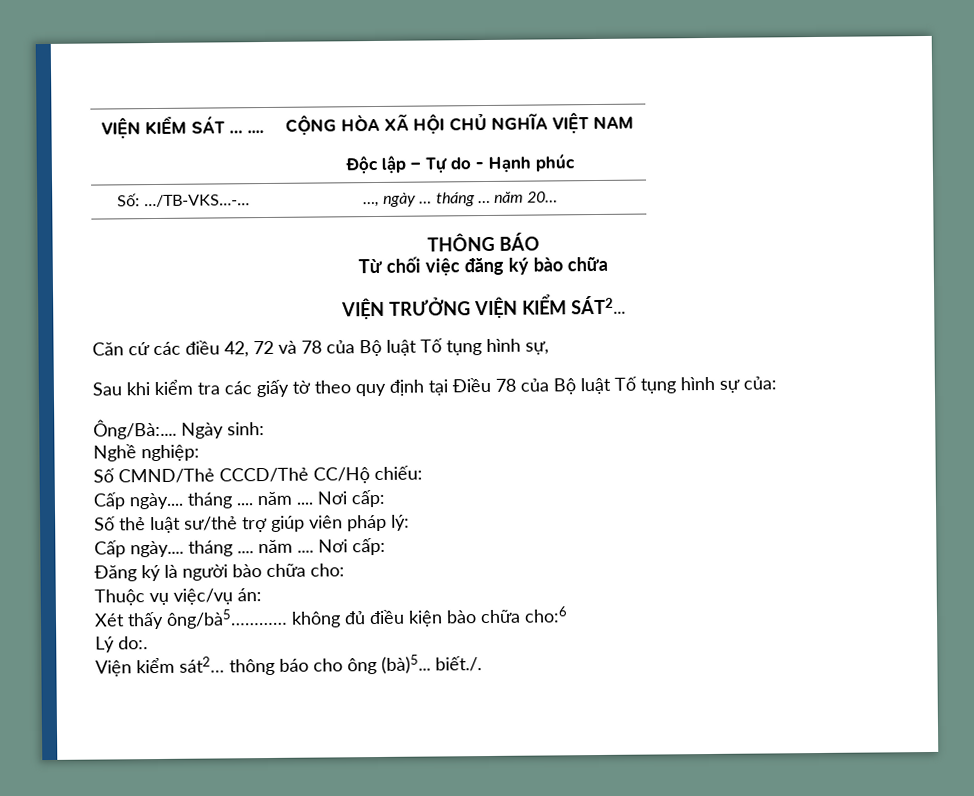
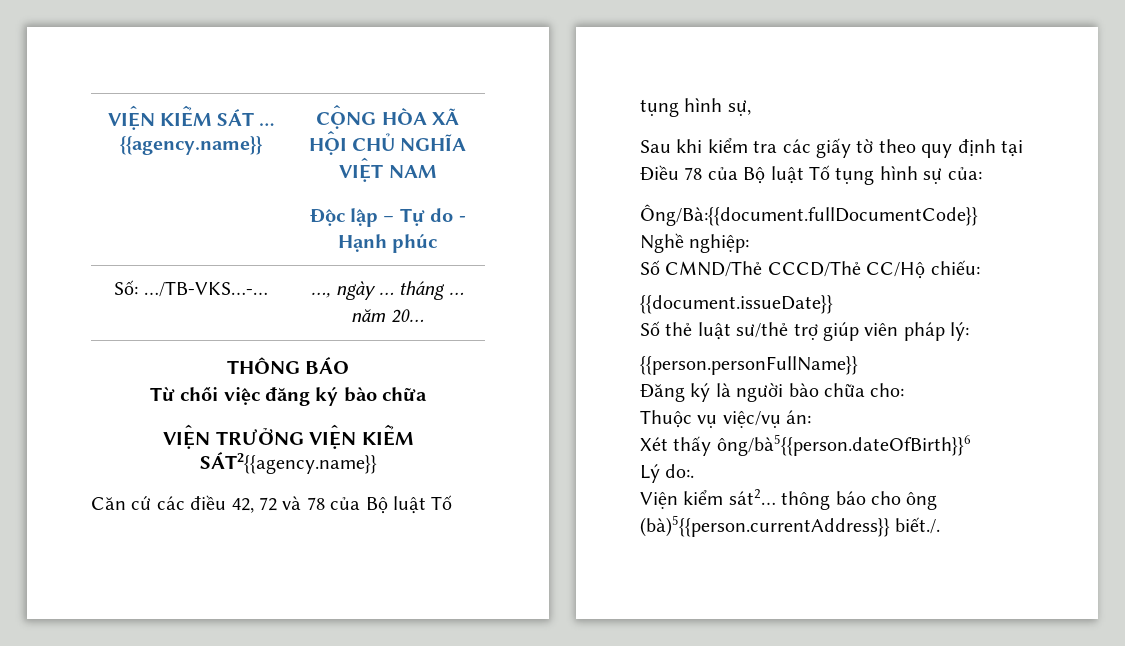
[247,130,264,134] .... -> [120,136,263,155] {{agency.name}}
[571,295,626,315] SÁT2... -> [199,452,377,474] SÁT2{{agency.name}}
[93,418,265,440] Ông/Bà:.... Ngày sinh: -> [640,204,978,226] Ông/Bà:{{document.fullDocumentCode}}
[93,489,385,510] Cấp ngày.... tháng .... năm .... Nơi cấp: -> [640,295,833,314] {{document.issueDate}}
[94,537,386,558] Cấp ngày.... tháng .... năm .... Nơi cấp: -> [640,356,858,375] {{person.personFullName}}
[166,606,568,629] ông/bà5………… không đủ điều kiện bào chữa cho:6 -> [716,434,971,456] ông/bà5{{person.dateOfBirth}}6
[381,654,431,674] (bà)5... -> [640,515,890,537] (bà)5{{person.currentAddress}}

